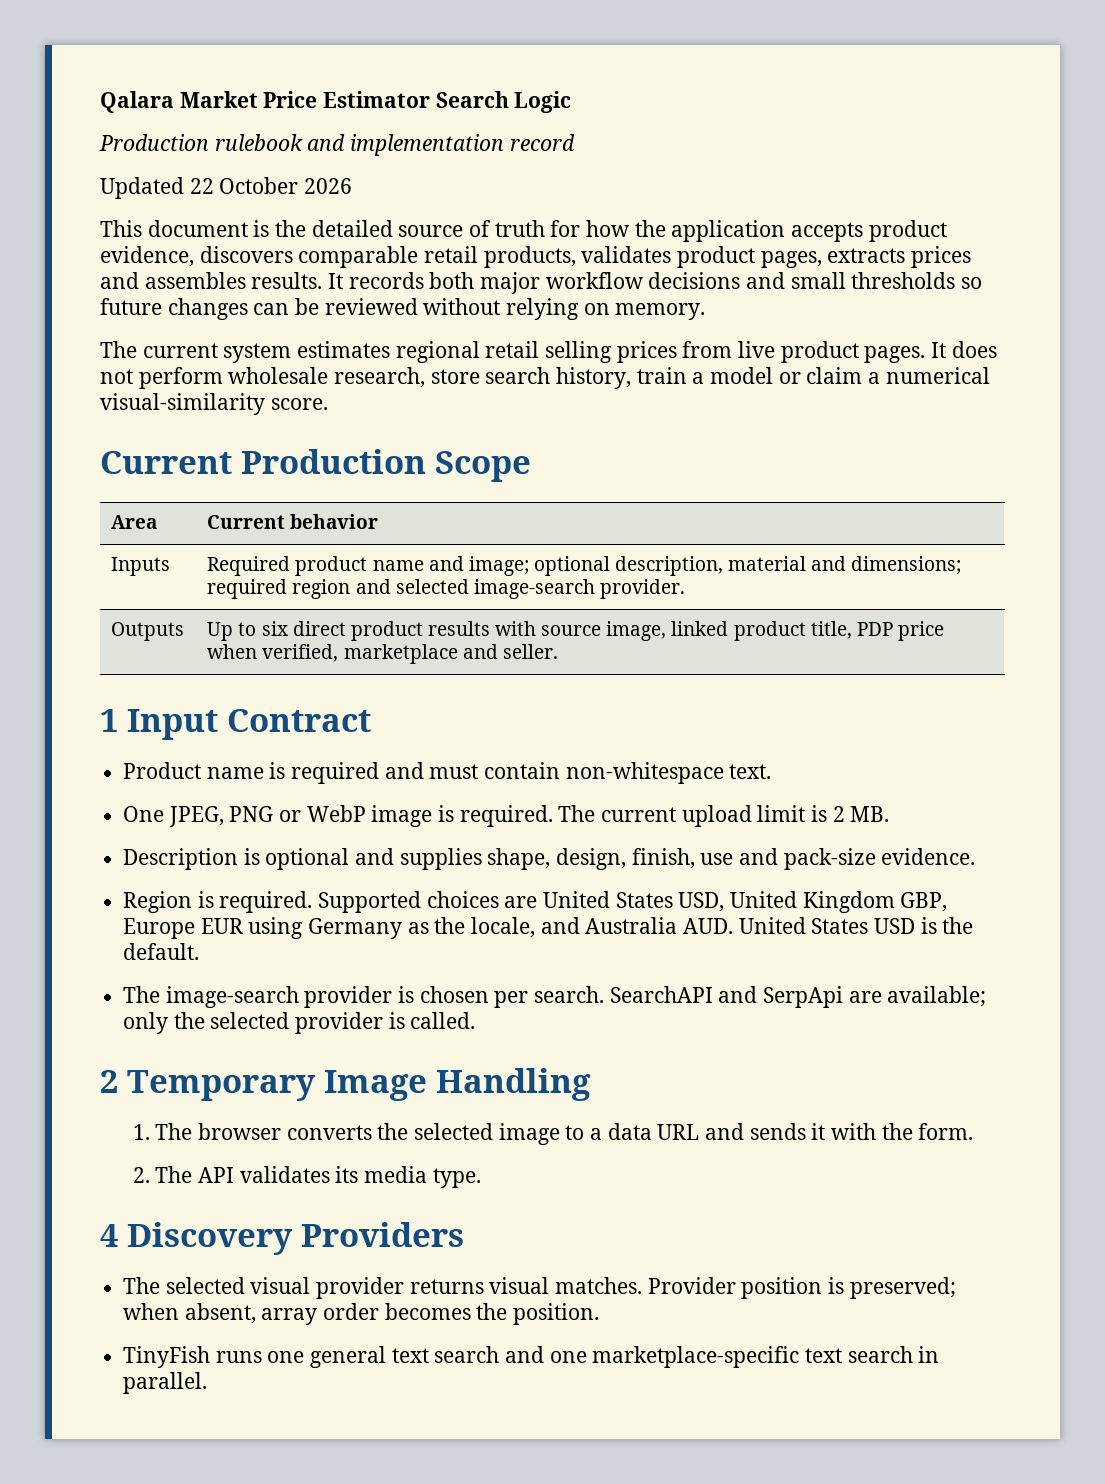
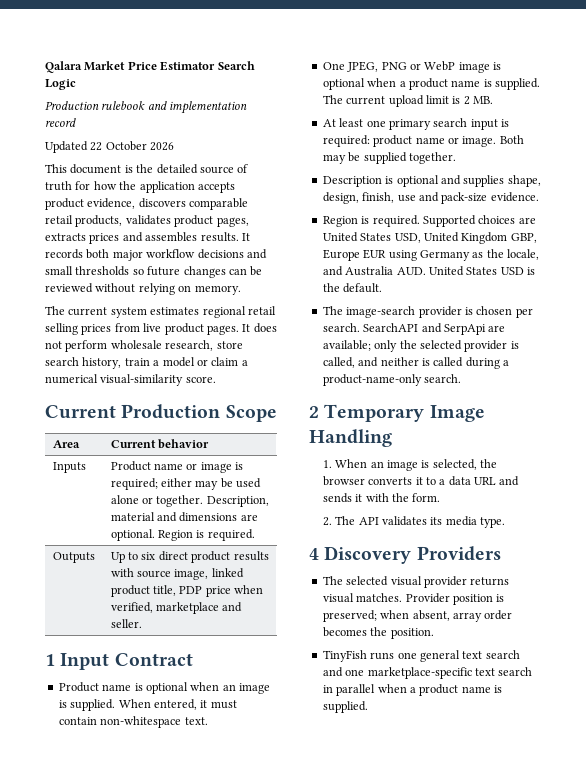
[207,556,962,576] [207,579,685,599] Required product name and image; optional description, material and dimensions; required region and selected image-search provider. -> [110,461,244,473] [110,478,262,490] [110,495,269,507] [110,512,258,522] [110,529,255,541] Product name or image is required; either may be used alone or together. Description, material and dimensions are optional. Region is required.
[291,762,424,784] required and -> [145,682,270,694] [58,699,208,711] optional when an image is supplied. When entered, it
[459,805,553,827] required. -> [322,78,540,90] optional when a product name is supplied.
(890, 814) none -> [322,118,509,130] [322,135,524,147] [322,152,456,164] // At least one primary search input is required: product name or image. Both may be supplied together.
[410,1012,476,1029] called. -> [322,357,509,369] [322,374,462,386] called, and neither is called during a product-name-only search.
[155,1123,560,1145] The browser converts the selected image -> [335,459,498,471] [322,476,423,486] When an image is selected, the browser converts it
[123,1372,208,1394] parallel. -> [336,684,502,696] [322,701,368,713] parallel when a product name is supplied.

